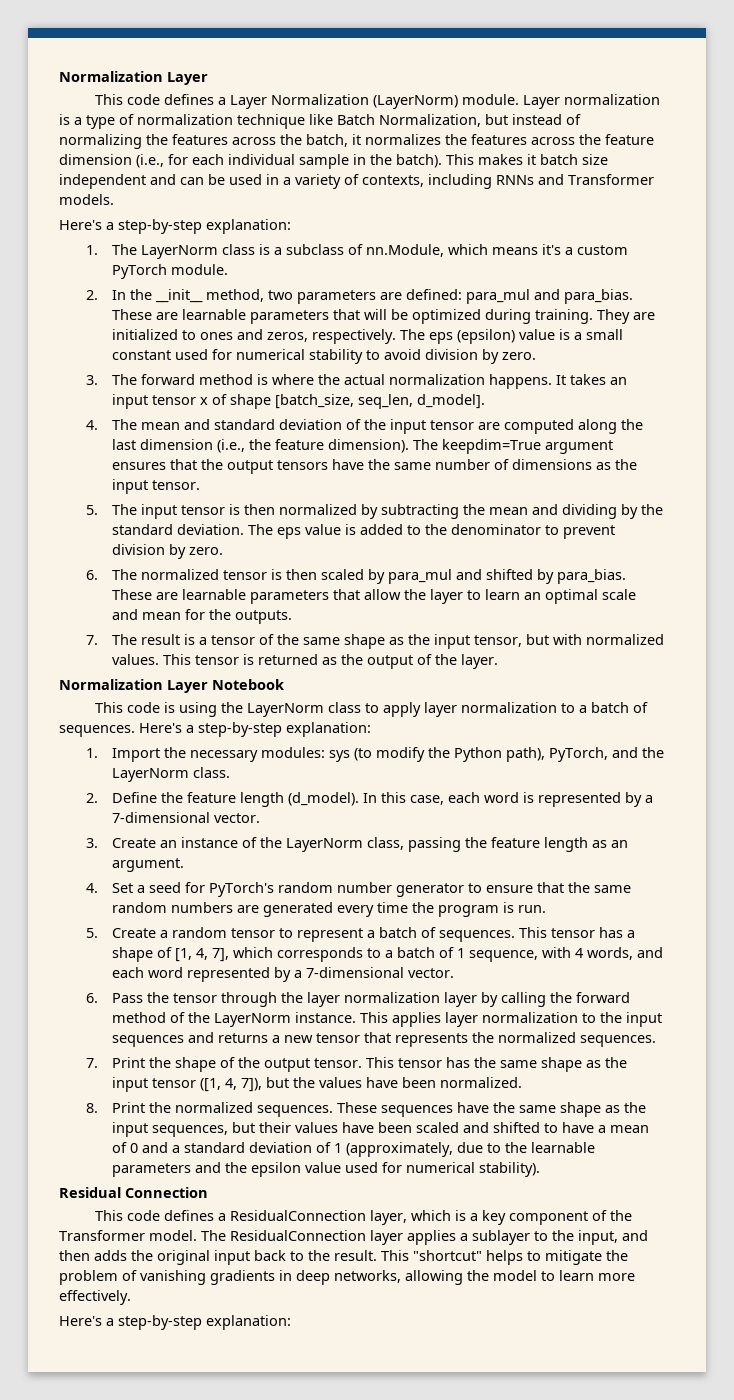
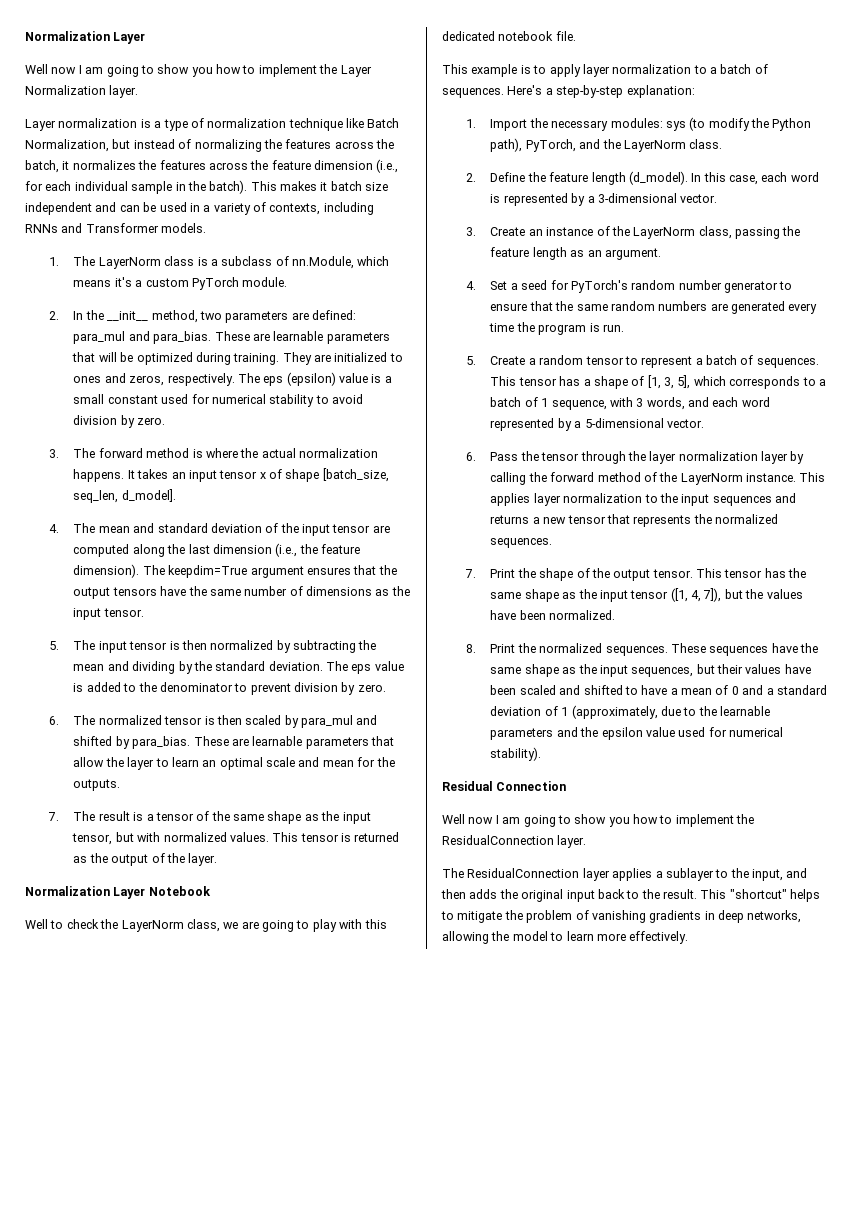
[94,94,519,109] This code defines a Layer Normalization (LayerNorm) module. -> [25,64,372,77] [25,85,139,98] Well now I am going to show you how to implement the Layer Normalization layer. //
[59,219,291,234] // Here's a step-by-step explanation: -> (207, 228) none
[94,702,361,717] This code is using the LayerNorm class -> [25,919,387,932] [442,31,576,41] [442,64,531,77] Well to check the LayerNorm class, we are going to play with this dedicated notebook file. // This example is
[112,812,211,823] 7-dimensional -> [597,193,677,203] 3-dimensional
[196,948,230,962] 4, 7], -> [664,375,691,389] 3, 5],
[575,948,584,958] 4 -> [636,398,644,407] 3
[306,967,405,978] 7-dimensional -> [584,418,664,428] 5-dimensional
[94,1210,632,1225] [59,1230,197,1241] This code defines a ResidualConnection layer, which is a key component of the Transformer model. -> [442,814,755,827] [442,835,587,848] Well now I am going to show you how to implement the ResidualConnection layer. //
[59,1315,291,1330] // Here's a step-by-step explanation: -> (689, 937) none

